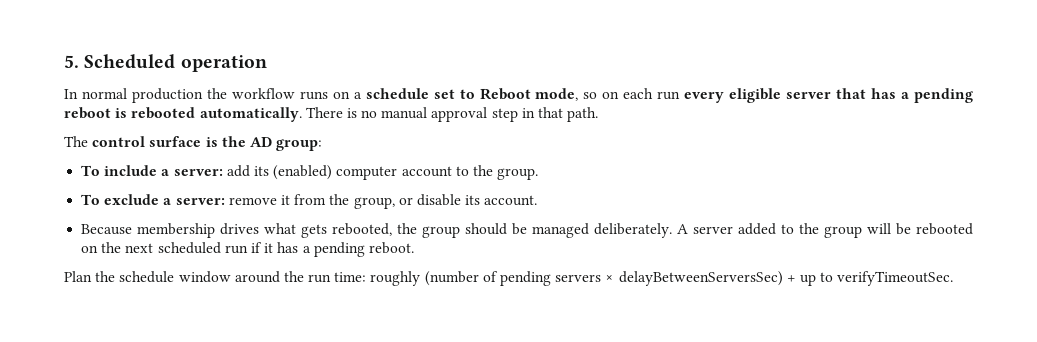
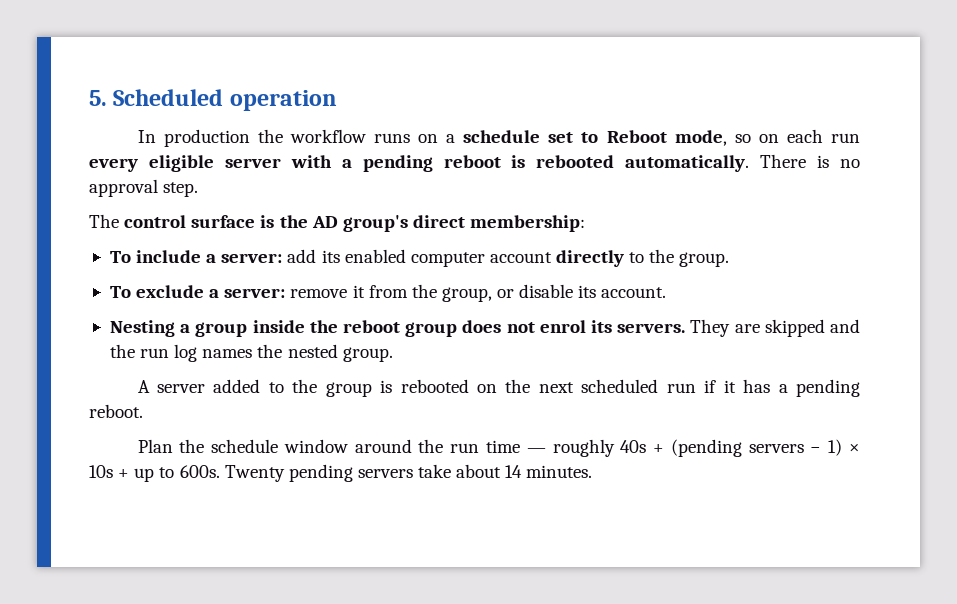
[81,88,127,99] normal -> (156, 136) none
[836,88,897,99] that has -> [290,155,332,168] with
[381,107,599,122] manual approval step in that path. -> [89,179,199,197] approval step.
[276,139,323,151] group: -> [342,215,586,232] group's direct membership:
[273,165,333,180] (enabled) -> [344,249,406,263] enabled
(452, 171) none -> [556,250,625,267] directly
[81,223,673,238] Because membership drives what gets rebooted, the group should be managed deliberately. -> [109,319,861,337] [109,344,393,362] Nesting a group inside the reboot group does not enrol its servers. They are skipped and the run log names the nested group. //
[867,223,912,235] will be -> [380,380,393,393] is
[334,271,954,286] time: roughly (number of pending servers × delayBetweenServersSec) + up to verifyTimeoutSec. -> [485,439,860,457] [89,464,593,482] time — roughly 40s + (pending servers − 1) × 10s + up to 600s. Twenty pending servers take about 14 minutes.

